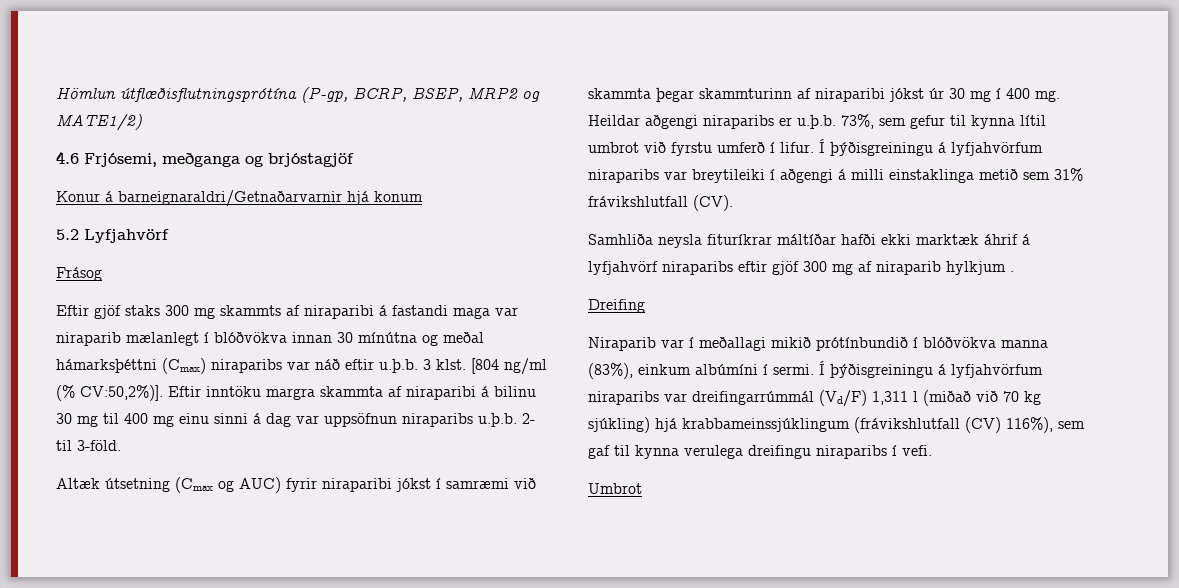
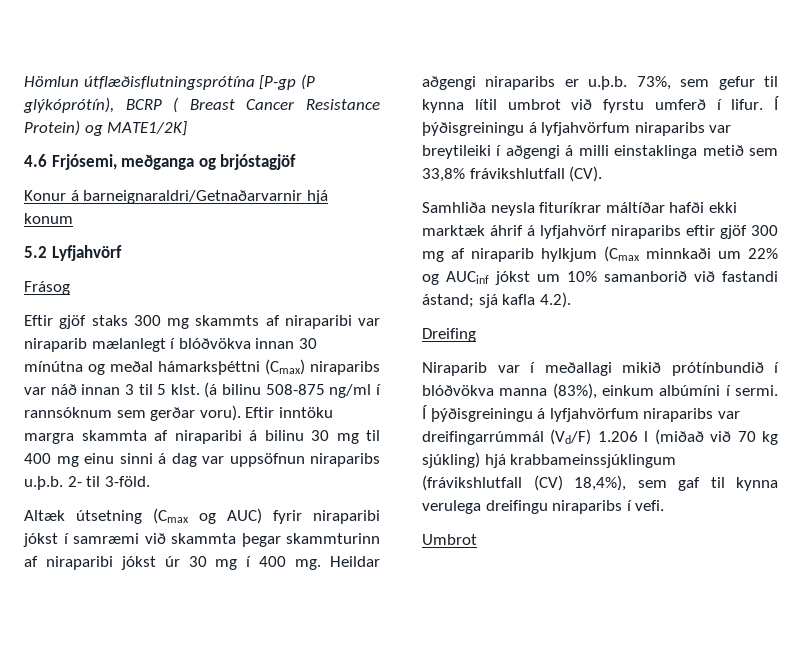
[301,87,540,103] [56,114,142,131] (P-gp, BCRP, BSEP, MRP2 og MATE1/2) -> [259,74,315,90] [23,97,380,113] [24,120,188,136] [P-gp (P glýkóprótín), BCRP ( Breast Cancer Resistance Protein) og MATE1/2K]
[379,305,490,319] á fastandi maga -> (352, 322) none
[345,358,547,375] [56,385,163,401] eftir u.þ.b. 3 klst. [804 ng/ml (% CV:50,2%)]. -> [81,382,381,398] [24,405,241,421] innan 3 til 5 klst. (á bilinu 508-875 ng/ml í rannsóknum sem gerðar voru).
[1054,168,1083,181] 31% -> [422,168,465,182] 33,8%
[1010,271,1014,272] . -> [604,246,778,262] [422,271,778,285] [422,292,571,308] (Cmax minnkaði um 22% og AUCinf jókst um 10% samanborið við fastandi ástand; sjá kafla 4.2).
[872,391,908,405] 1,311 -> [597,431,638,442] 1.206
[1006,417,1053,433] 116%), -> [574,475,626,491] 18,4%),

